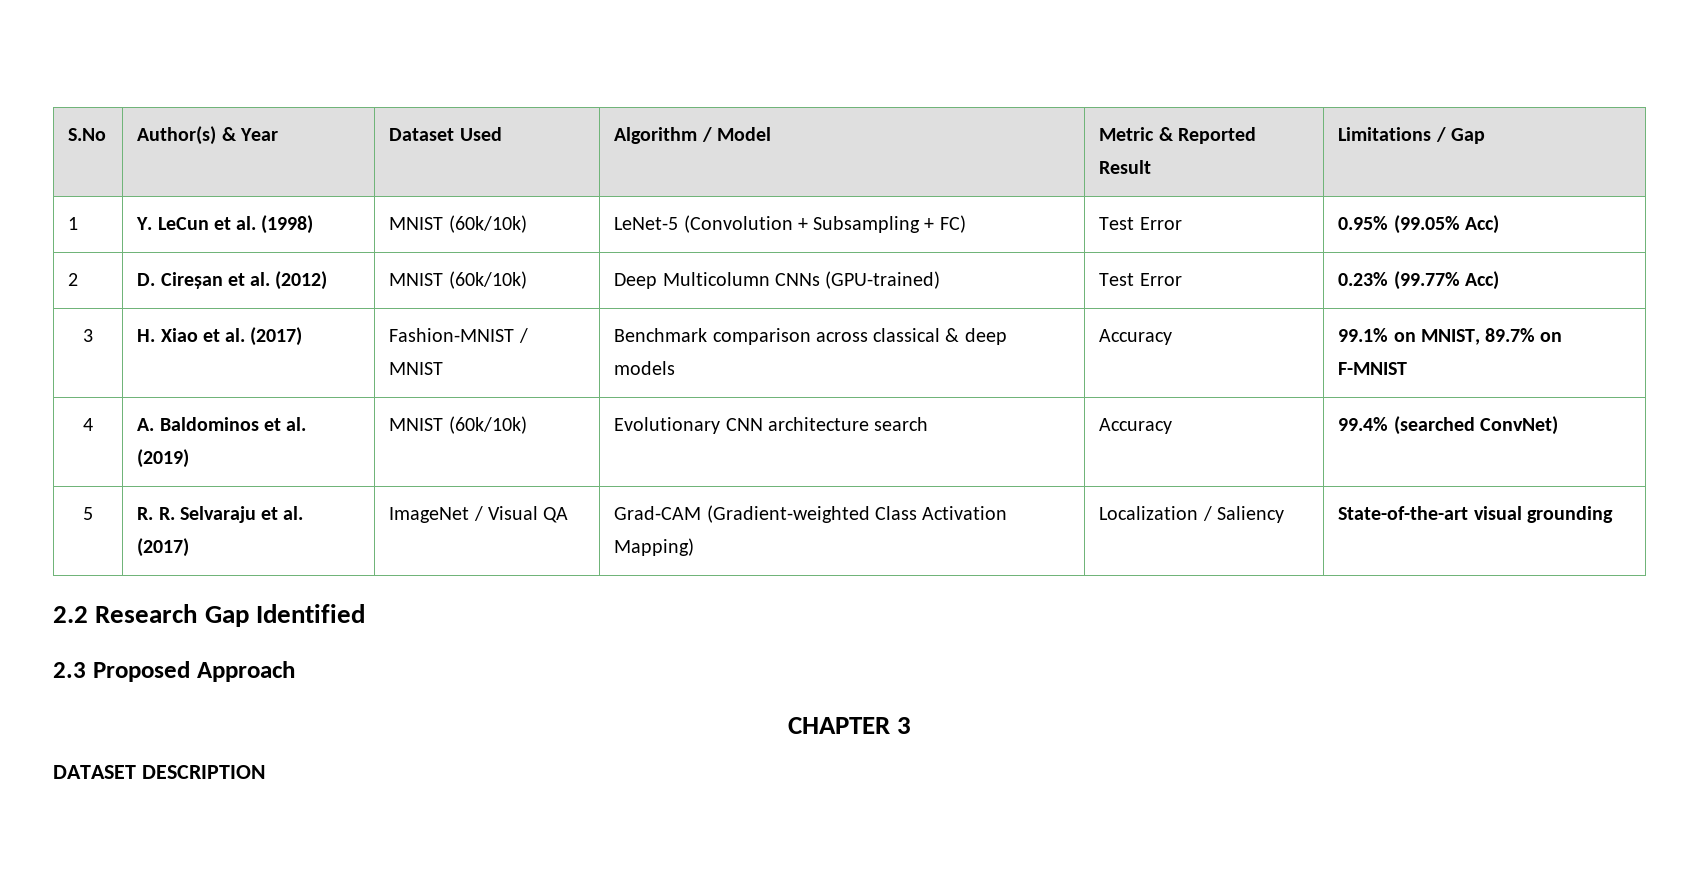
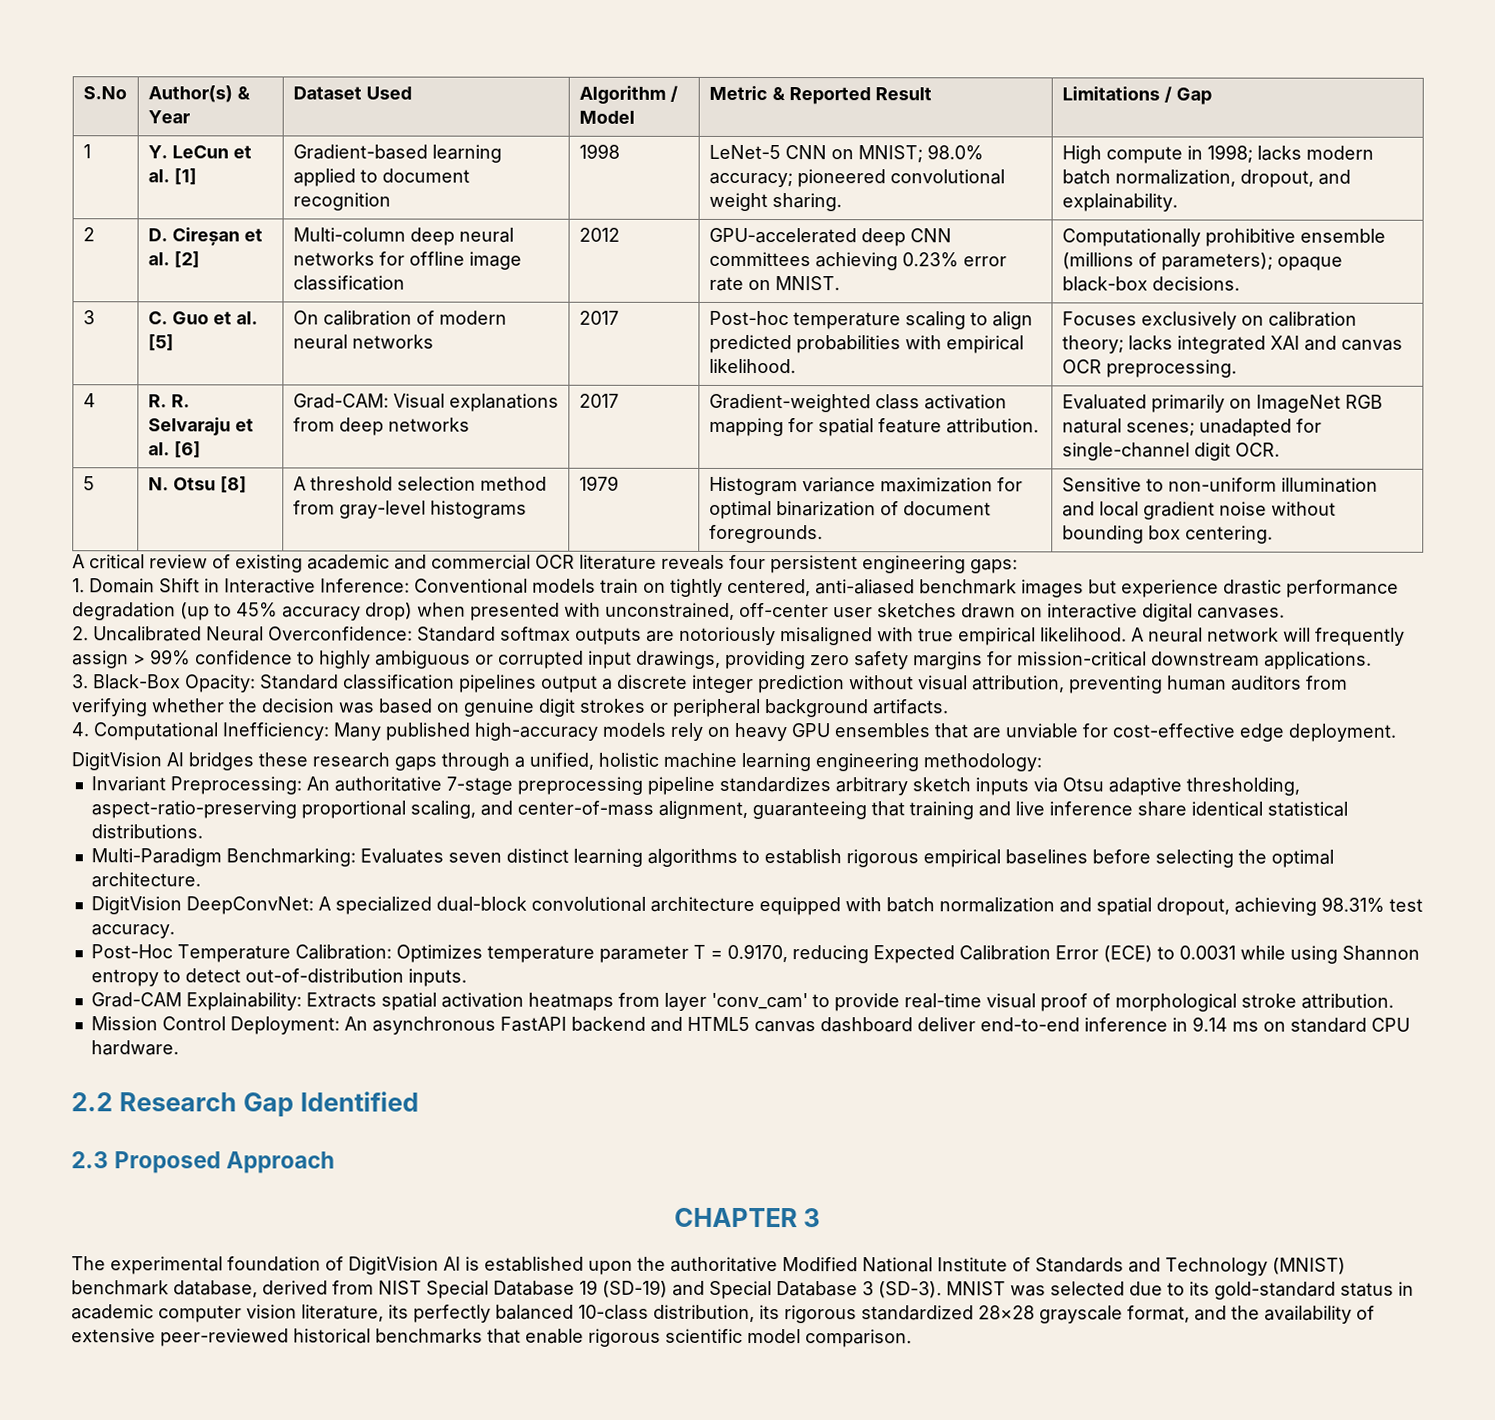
[261,215,314,234] [389,215,527,233] [614,215,966,233] [1099,217,1182,230] [1338,215,1499,234] (1998) | MNIST (60k/10k) | LeNet-5 (Convolution + Subsampling + FC) | Test Error | 0.95% (99.05% Acc) -> [173,168,197,186] [292,144,502,163] [292,168,470,187] [292,192,391,211] [578,143,620,159] [708,144,984,163] [708,169,1005,188] [708,192,842,212] [1061,144,1374,164] [1061,169,1351,188] [1061,193,1178,212] [1] | Gradient-based learning applied to document recognition | 1998 | LeNet-5 CNN on MNIST; 98.0% accuracy; pioneered convolutional weight sharing. | High compute in 1998; lacks modern batch normalization, dropout, and explainability.
[275,271,328,290] [389,271,527,289] [614,271,941,289] [1099,273,1182,286] [1338,271,1499,290] [83,329,93,342] [137,327,303,346] [389,328,528,343] [389,362,444,375] [614,328,1007,345] [614,361,676,375] [1099,329,1173,345] [1338,328,1563,345] [1338,362,1408,375] [83,418,93,431] [137,417,307,431] [137,449,190,468] [389,416,527,434] [614,417,929,434] [1099,418,1173,434] [1338,416,1558,435] [83,507,93,520] (2012) | MNIST (60k/10k) | Deep Multicolumn CNNs (GPU-trained) | Test Error | 0.23% (99.77% Acc) // 3 | H. Xiao et al. (2017) | Fashion-MNIST / MNIST | Benchmark comparison across classical & deep models | Accuracy | 99.1% on MNIST, 89.7% on F-MNIST // 4 | A. Baldominos et al. (2019) | MNIST (60k/10k) | Evolutionary CNN architecture search | Accuracy | 99.4% (searched ConvNet) // 5 -> [173,251,200,269] [292,227,514,246] [292,251,522,270] [292,275,405,291] [578,227,620,242] [708,227,952,247] [708,251,1007,271] [708,276,840,291] [1061,228,1386,247] [1061,252,1343,271] [1061,276,1240,292] [82,310,95,325] [147,311,258,325] [147,334,174,352] [292,310,507,326] [292,334,434,350] [578,310,619,325] [708,310,1033,330] [708,334,1024,354] [708,358,796,374] [1061,311,1357,330] [1061,335,1403,354] [1061,359,1237,378] [82,393,96,408] [2] | Multi-column deep neural networks for offline image classification | 2012 | GPU-accelerated deep CNN committees achieving 0.23% error rate on MNIST. | Computationally prohibitive ensemble (millions of parameters); opaque black-box decisions. // 3 | C. Guo et al. [5] | On calibration of modern neural networks | 2017 | Post-hoc temperature scaling to align predicted probabilities with empirical likelihood. | Focuses exclusively on calibration theory; lacks integrated XAI and canvas OCR preprocessing. // 4
[137,538,190,557] [389,506,569,523] [614,505,1008,523] [614,538,695,556] [1099,506,1284,523] [1338,506,1613,523] (2017) | ImageNet / Visual QA | Grad-CAM (Gradient-weighted Class Activation Mapping) | Localization / Saliency | State-of-the-art visual grounding -> [173,441,201,459] [292,393,559,412] [292,417,470,436] [578,393,619,408] [708,393,1007,413] [708,417,1039,437] [1061,394,1383,413] [1061,418,1322,437] [1061,442,1280,461] [82,476,95,491] [147,476,247,494] [292,476,547,491] [292,500,527,519] [578,475,619,491] [708,476,1023,496] [708,500,991,520] [708,524,823,544] [1061,477,1378,493] [1061,501,1336,520] [1061,525,1273,544] [72,554,1018,574] [72,578,1399,598] [72,602,1285,622] [72,626,1405,646] [72,649,1372,670] [72,674,1348,694] [71,698,949,718] [71,722,1396,742] [71,752,1042,772] [90,776,1300,796] [90,800,1348,820] [90,824,203,839] [90,848,1334,868] [90,872,201,888] [90,896,1423,916] [90,924,175,939] [90,943,1420,964] [90,968,467,987] [90,992,1394,1012] [90,1016,1410,1035] [90,1040,179,1056] [6] | Grad-CAM: Visual explanations from deep networks | 2017 | Gradient-weighted class activation mapping for spatial feature attribution. | Evaluated primarily on ImageNet RGB natural scenes; unadapted for single-channel digit OCR. // 5 | N. Otsu [8] | A threshold selection method from gray-level histograms | 1979 | Histogram variance maximization for optimal binarization of document foregrounds. | Sensitive to non-uniform illumination and local gradient noise without bounding box centering. // A critical review of existing academic and commercial OCR literature reveals four persistent engineering gaps: // 1. Domain Shift in Interactive Inference: Conventional models train on tightly centered, anti-aliased benchmark images but experience drastic performance degradation (up to 45% accuracy drop) when presented with unconstrained, off-center user sketches drawn on interactive digital canvases. // 2. Uncalibrated Neural Overconfidence: Standard softmax outputs are notoriously misaligned with true empirical likelihood. A neural network will frequently assign > 99% confidence to highly ambiguous or corrupted input drawings, providing zero safety margins for mission-critical downstream applications. // 3. Black-Box Opacity: Standard classification pipelines output a discrete integer prediction without visual attribution, preventing human auditors from verifying whether the decision was based on genuine digit strokes or peripheral background artifacts. // 4. Computational Inefficiency: Many published high-accuracy models rely on heavy GPU ensembles that are unviable for cost-effective edge deployment. // DigitVision AI bridges these research gaps through a unified, holistic machine learning engineering methodology: // Invariant Preprocessing: An authoritative 7-stage preprocessing pipeline standardizes arbitrary sketch inputs via Otsu adaptive thresholding, aspect-ratio-preserving proportional scaling, and center-of-mass alignment, guaranteeing that training and live inference share identical statistical distributions. // Multi-Paradigm Benchmarking: Evaluates seven distinct learning algorithms to establish rigorous empirical baselines before selecting the optimal architecture. // DigitVision DeepConvNet: A specialized dual-block convolutional architecture equipped with batch normalization and spatial dropout, achieving 98.31% test accuracy. // Post-Hoc Temperature Calibration: Optimizes temperature parameter T = 0.9170, reducing Expected Calibration Error (ECE) to 0.0031 while using Shannon entropy to detect out-of-distribution inputs. // Grad-CAM Explainability: Extracts spatial activation heatmaps from layer 'conv_cam' to provide real-time visual proof of morphological stroke attribution. // Mission Control Deployment: An asynchronous FastAPI backend and HTML5 canvas dashboard deliver end-to-end inference in 9.14 ms on standard CPU hardware.
[53,765,265,779] DATASET DESCRIPTION -> [71,1256,1346,1276] [71,1279,1414,1300] [71,1304,1375,1324] [71,1328,912,1348] The experimental foundation of DigitVision AI is established upon the authoritative Modified National Institute of Standards and Technology (MNIST) benchmark database, derived from NIST Special Database 19 (SD-19) and Special Database 3 (SD-3). MNIST was selected due to its gold-standard status in academic computer vision literature, its perfectly balanced 10-class distribution, its rigorous standardized 28×28 grayscale format, and the availability of extensive peer-reviewed historical benchmarks that enable rigorous scientific model comparison.

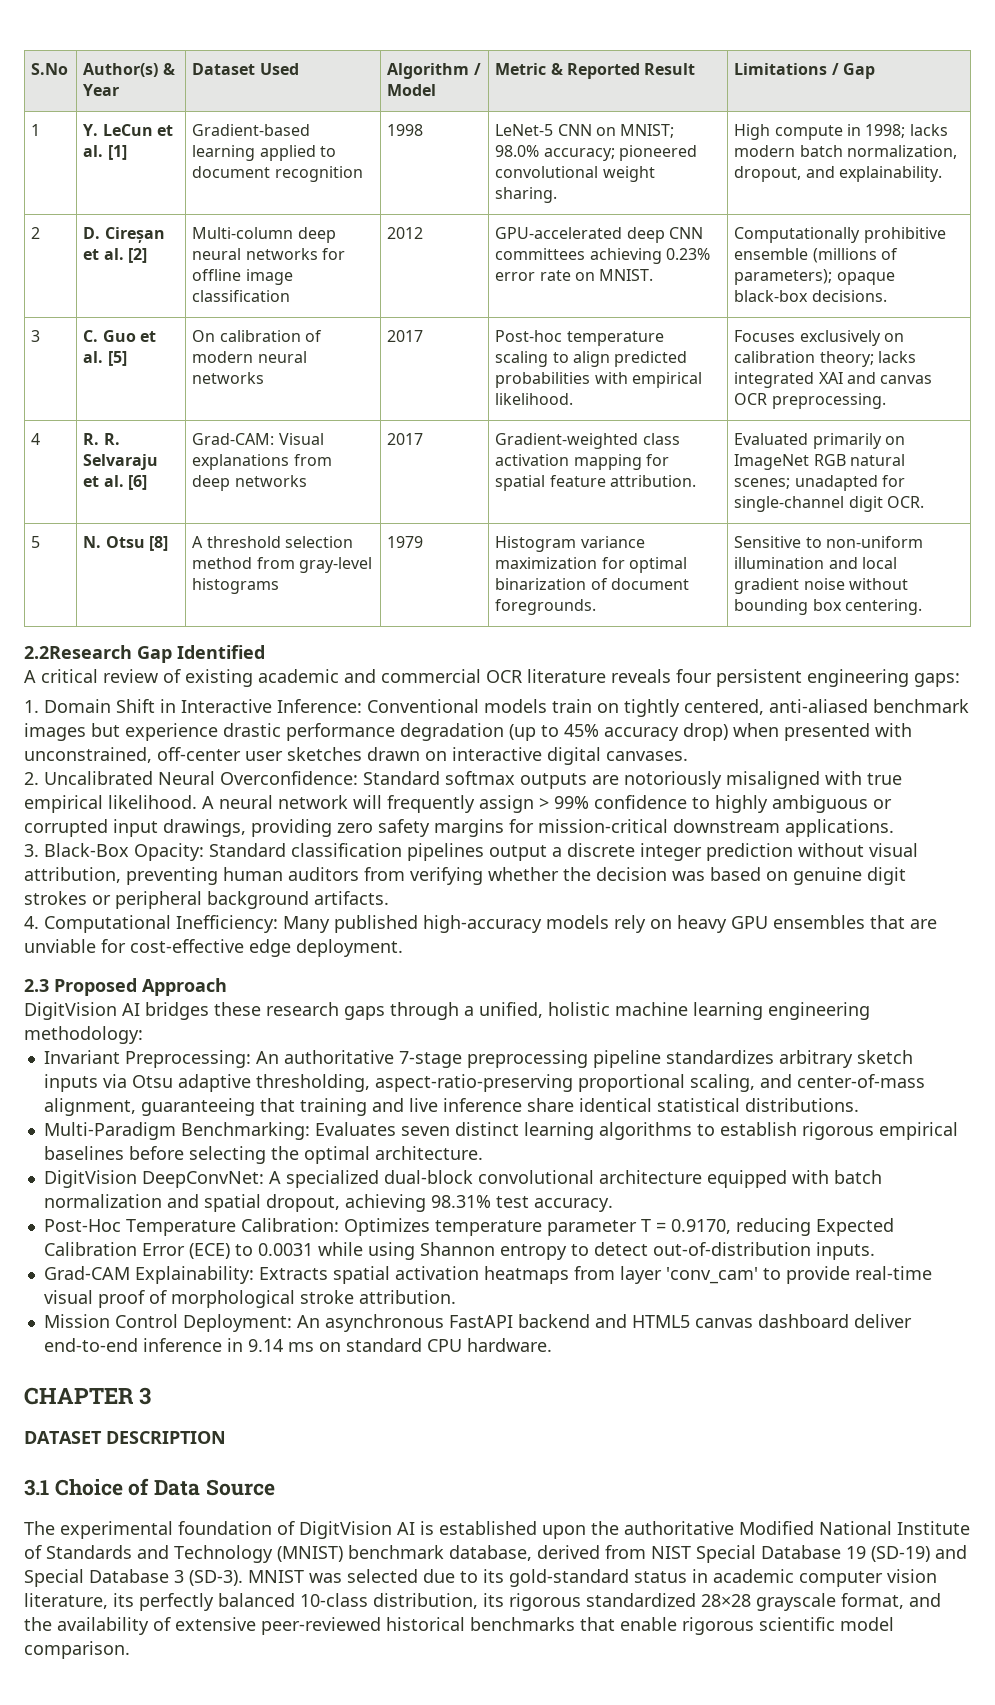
(1273, 534) none -> [24,645,265,663] // 2.2Research Gap Identified
(1396, 732) none -> [24,978,227,996] // 2.3 Proposed Approach
[71,1091,419,1117] [71,1151,336,1174] [673,1207,821,1228] 2.2 Research Gap Identified // 2.3 Proposed Approach // CHAPTER 3 -> [24,1387,152,1405] [24,1431,226,1444] [24,1478,275,1496] CHAPTER 3 // DATASET DESCRIPTION // 3.1 Choice of Data Source

